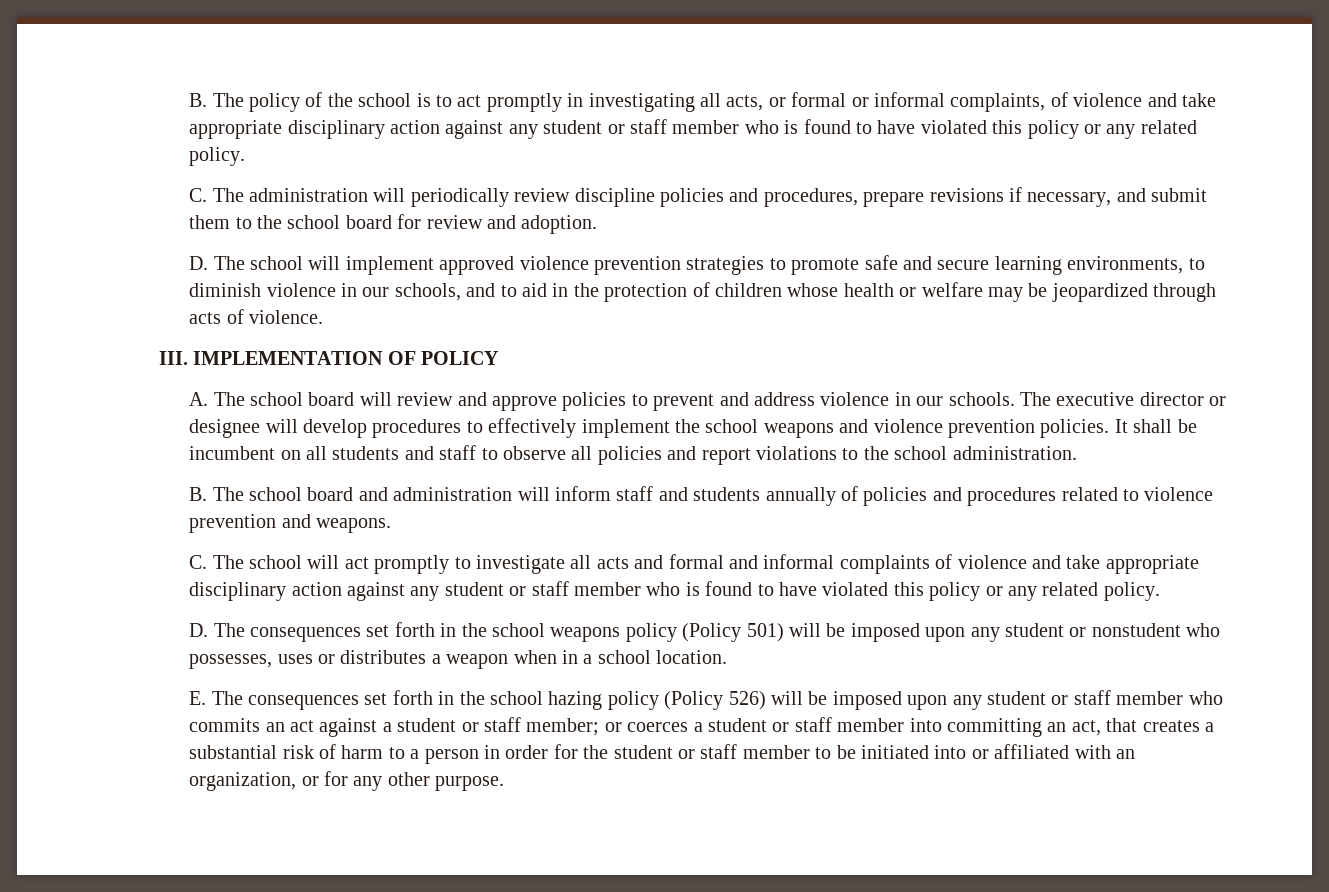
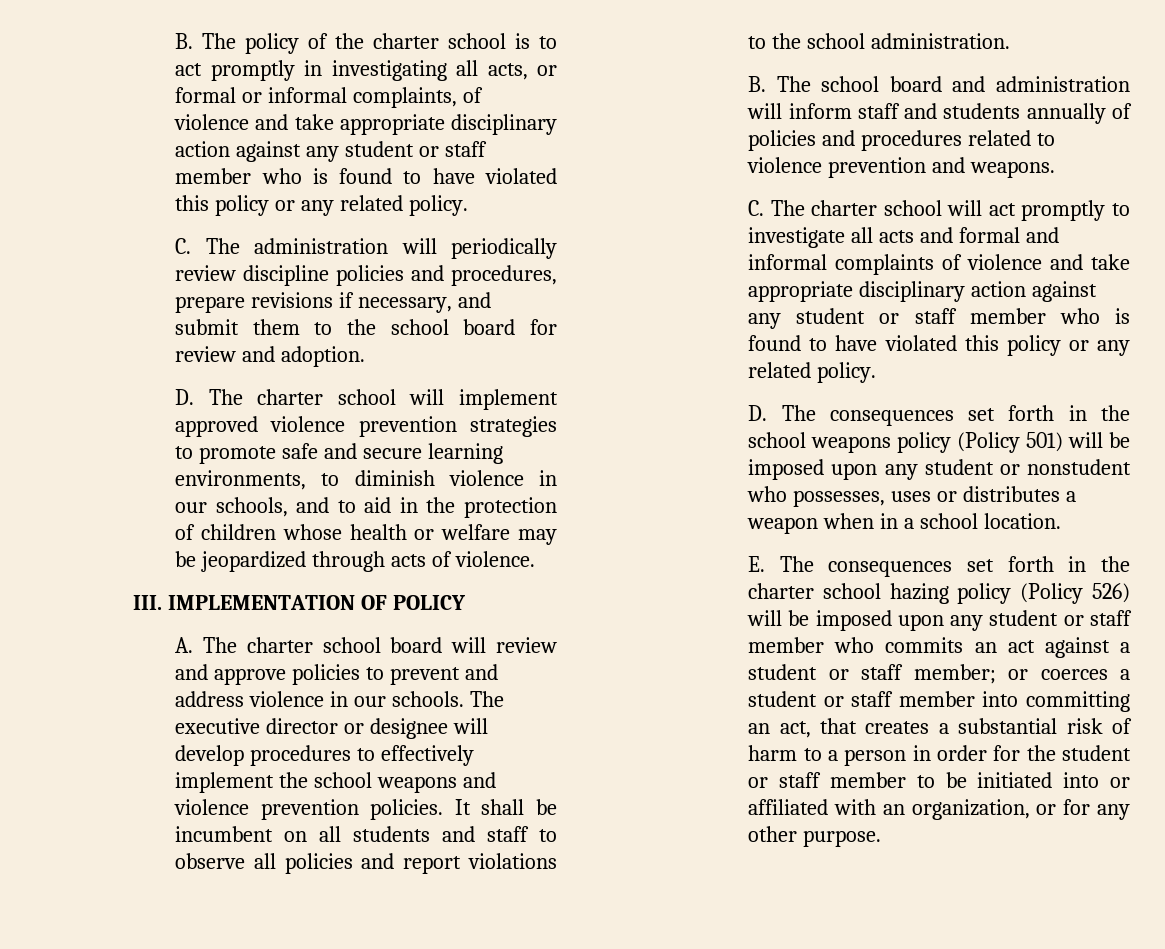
(353, 100) none -> [373,33,440,49] charter
(245, 263) none -> [257,389,324,405] charter
(245, 399) none -> [246,637,313,653] charter
(244, 562) none -> [811,200,878,216] charter
(485, 698) none -> [748,583,815,599] charter

